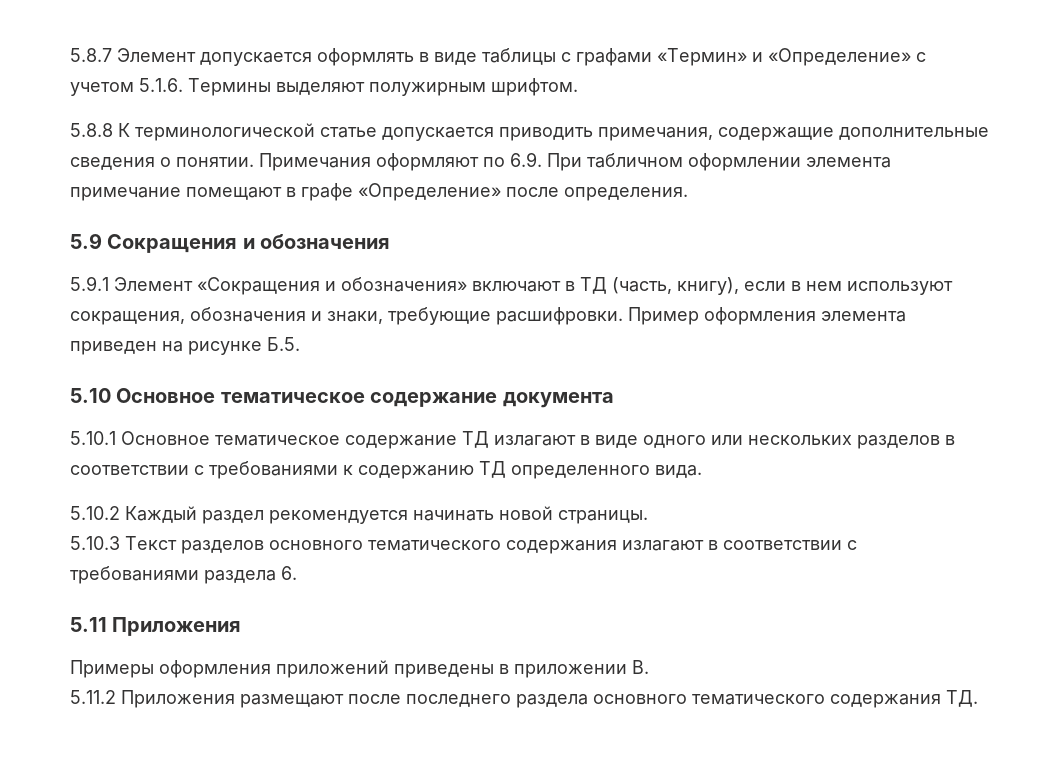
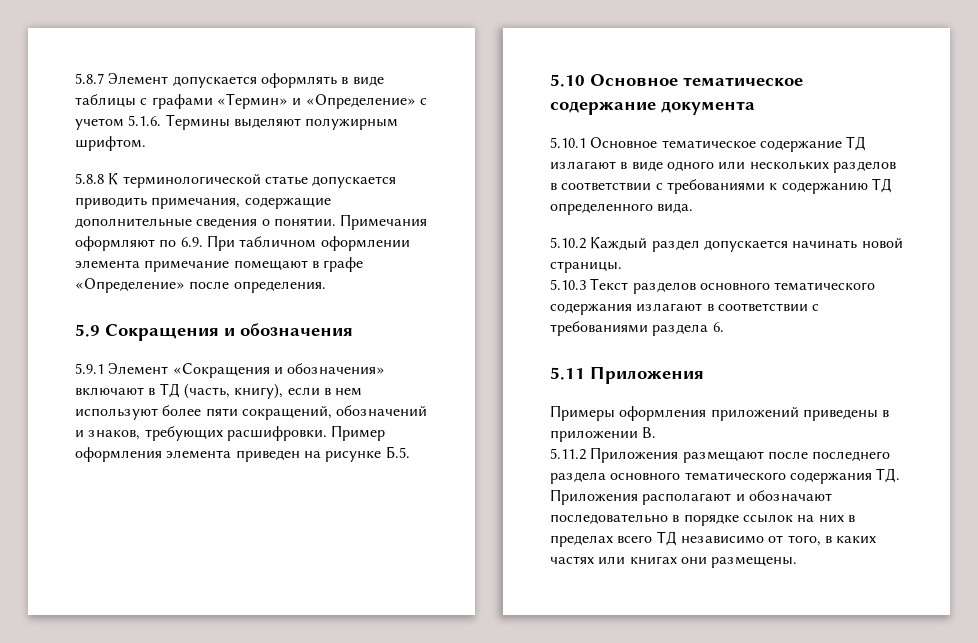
[70,307,491,325] сокращения, обозначения и знаки, требующие -> [162,405,428,420] [75,426,223,441] более пяти сокращений, обозначений и знаков, требующих
[269,510,408,524] рекомендуется -> [703,240,788,252] допускается
(978, 698) none -> [550,489,832,505] [550,514,855,526] [550,531,877,547] [550,556,798,568] Приложения располагают и обозначают последовательно в порядке ссылок на них в пределах всего ТД независимо от того, в каких частях или книгах они размещены.

